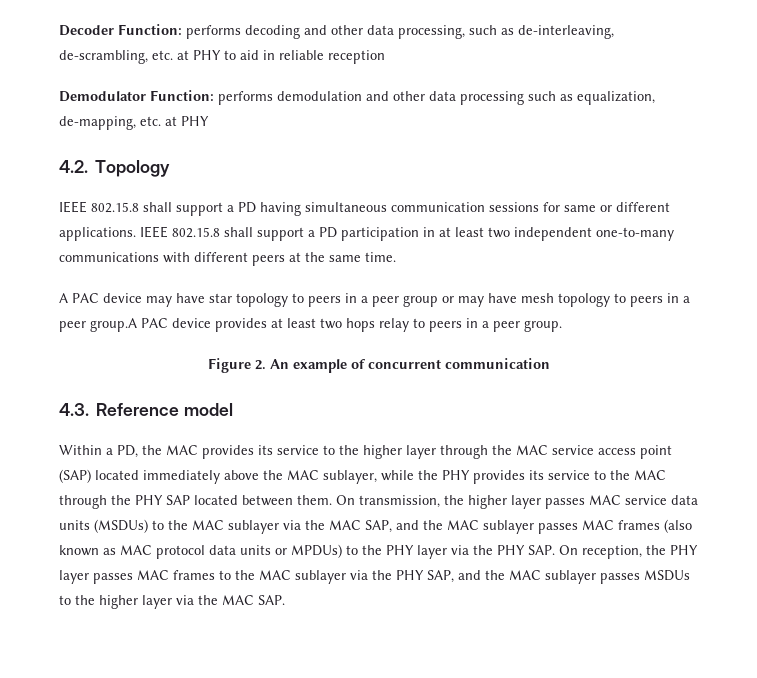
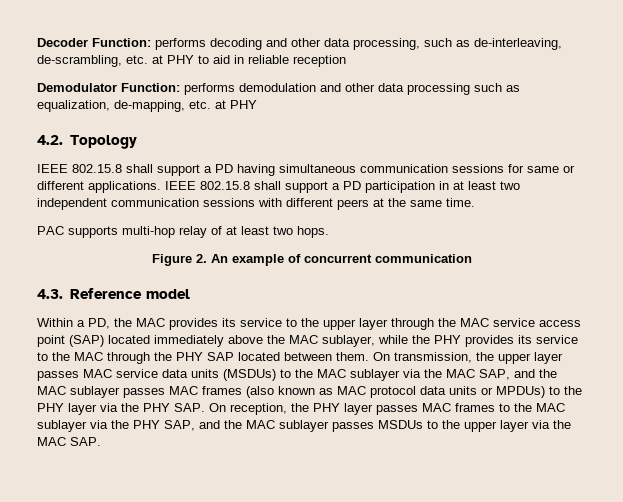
[596,227,674,241] [59,252,159,262] one-to-many communications -> [111,198,255,207] communication sessions
[59,293,690,307] [59,318,562,332] A PAC device may have star topology to peers in a peer group or may have mesh topology to peers in a peer group.A PAC device provides at least two hops relay to peers in a peer group. -> [37,226,329,238] PAC supports multi-hop relay of at least two hops.
[363,445,402,459] higher -> [323,319,356,330] upper
[468,495,507,509] higher -> [498,353,531,364] upper
[99,595,138,609] higher -> [464,421,497,432] upper

